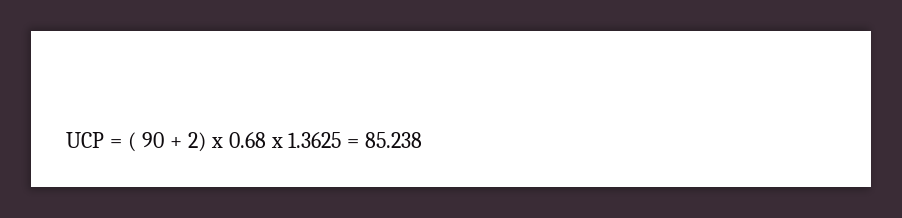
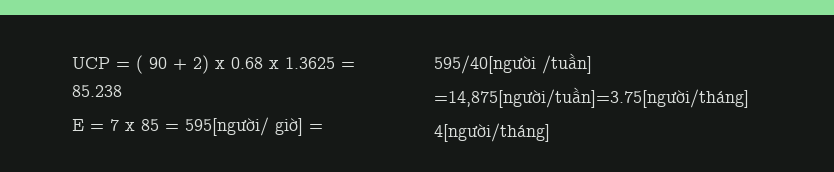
(423, 140) none -> [72,117,323,136] [434,53,592,74] [434,87,749,108] [434,123,550,142] // E = 7 x 85 = 595[người/ giờ] = 595/40[người /tuần] // =14,875[người/tuần]=3.75[người/tháng] // 4[người/tháng]

